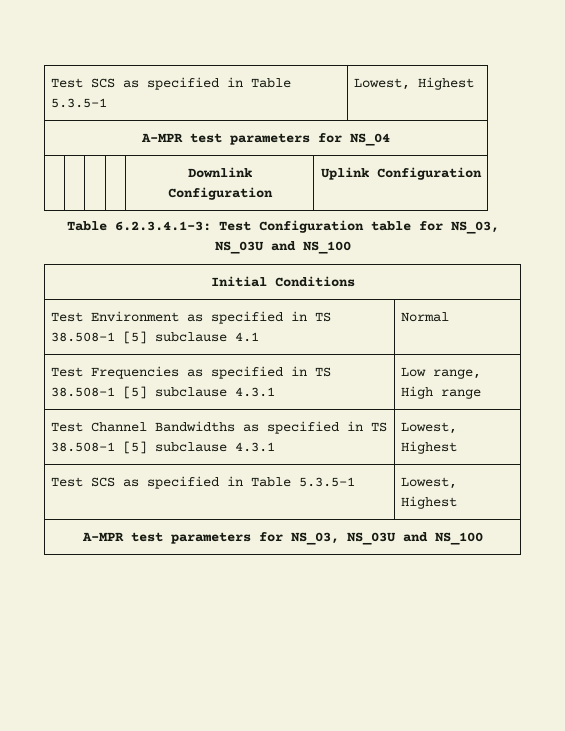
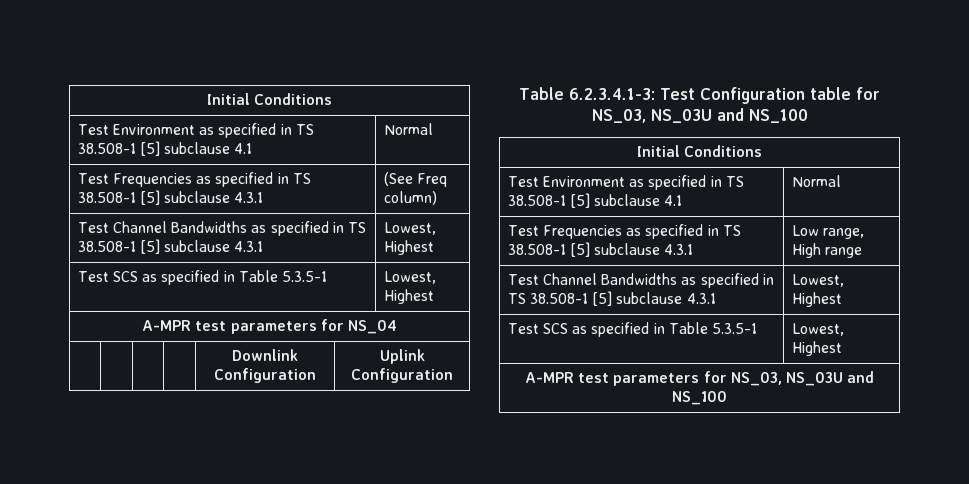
(50, 83) none -> [206,93,333,105] [77,123,314,138] [77,141,253,156] [383,123,433,135] [77,172,311,187] [77,190,264,205] [383,172,448,187] [383,191,437,205] [77,221,366,236] [77,239,264,254] [383,222,436,235] [383,240,434,255] Initial Conditions // Test Environment as specified in TS 38.508-1 [5] subclause 4.1 | Normal // Test Frequencies as specified in TS 38.508-1 [5] subclause 4.3.1 | (See Freq column) // Test Channel Bandwidths as specified in TS 38.508-1 [5] subclause 4.3.1 | Lowest, Highest //

